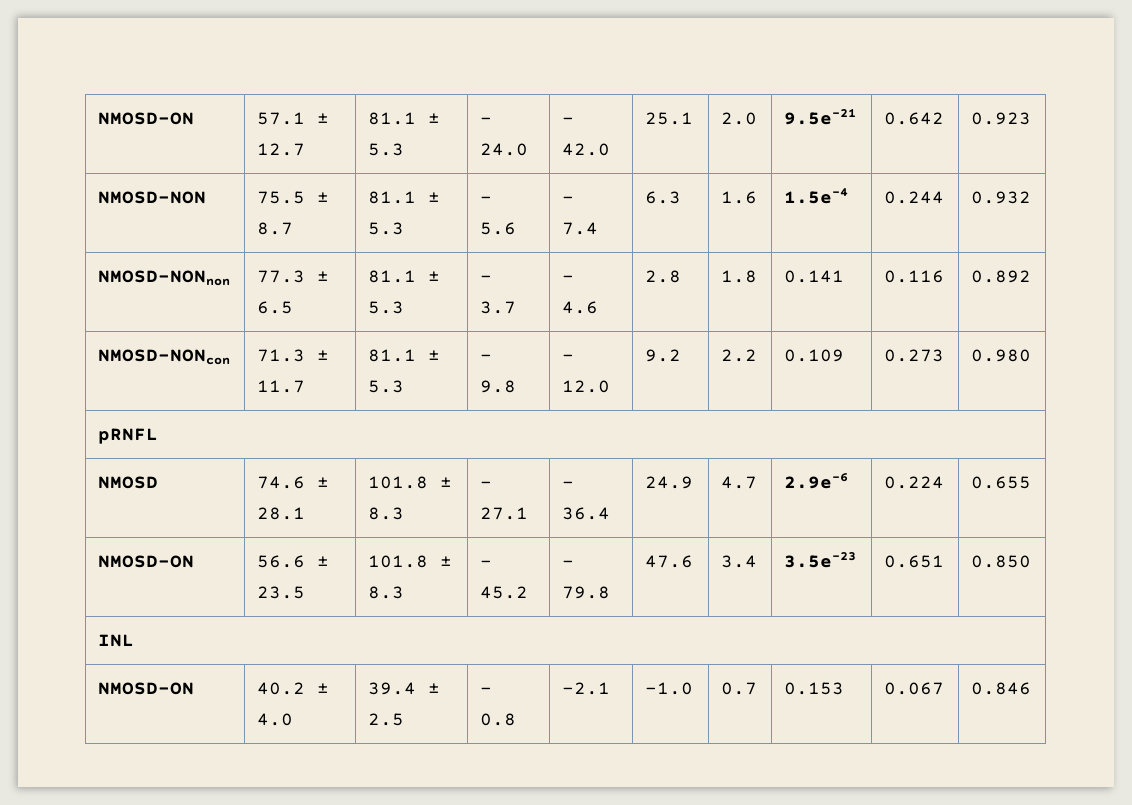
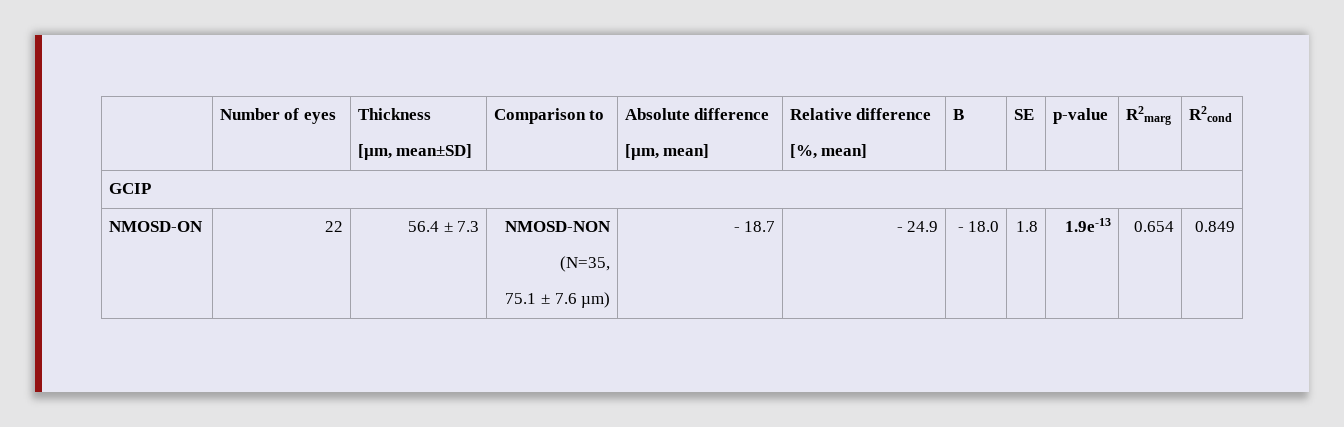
[98,112,195,125] [257,112,330,125] [257,143,306,156] [368,112,441,125] [368,143,405,156] [480,117,493,124] [480,143,529,156] [562,117,575,124] [562,143,611,156] [645,112,694,125] [721,112,758,125] [784,108,857,125] [884,112,945,125] [971,112,1032,125] [98,191,207,204] [257,191,330,204] [257,222,294,235] [368,191,441,204] [368,222,405,235] [480,196,493,203] [480,222,517,235] [562,196,575,203] [562,222,599,235] [645,191,682,204] [721,191,758,204] [784,188,849,204] [884,191,945,204] [971,191,1032,204] [98,270,231,286] [257,270,330,283] [257,301,294,314] [368,270,441,283] [368,301,405,314] [480,275,493,282] [480,301,517,314] [562,275,575,282] [562,301,599,314] [645,270,682,283] [721,270,758,283] [784,270,845,283] [884,270,945,283] [971,270,1032,283] [98,349,231,365] [257,349,330,362] [257,380,306,393] [368,349,441,362] [368,380,405,393] [480,354,493,361] [480,380,517,393] [562,354,575,361] [562,380,611,393] [645,349,682,362] [721,349,758,362] [784,349,845,362] [884,349,945,362] [971,349,1032,362] [98,428,159,444] [98,476,159,489] [257,476,330,489] [257,507,306,520] [368,476,453,489] [368,507,405,520] [480,481,493,488] [480,507,529,520] [562,481,575,488] [562,507,611,520] [645,476,694,489] [721,476,758,489] [784,473,849,489] [884,476,945,489] [971,476,1032,489] [98,555,195,568] [257,555,330,568] [257,586,306,599] [368,555,453,568] [368,586,405,599] [480,560,493,567] [480,586,529,599] [562,560,575,567] [562,586,611,599] [645,555,694,568] [721,555,758,568] [784,552,857,568] [884,555,945,568] [971,555,1032,568] [98,634,135,647] [98,682,195,695] [257,682,330,695] [257,713,294,726] [368,682,441,695] [368,713,405,726] [480,687,493,694] [480,713,517,726] [562,682,611,695] [645,682,694,695] [721,682,758,695] [784,682,845,695] [884,682,945,695] [971,682,1032,695] NMOSD-ON | 57.1 ± 12.7 | 81.1 ± 5.3 | - 24.0 | - 42.0 | 25.1 | 2.0 | 9.5e-21 | 0.642 | 0.923 // NMOSD-NON | 75.5 ± 8.7 | 81.1 ± 5.3 | - 5.6 | - 7.4 | 6.3 | 1.6 | 1.5e-4 | 0.244 | 0.932 // NMOSD-NONnon | 77.3 ± 6.5 | 81.1 ± 5.3 | - 3.7 | - 4.6 | 2.8 | 1.8 | 0.141 | 0.116 | 0.892 // NMOSD-NONcon | 71.3 ± 11.7 | 81.1 ± 5.3 | - 9.8 | - 12.0 | 9.2 | 2.2 | 0.109 | 0.273 | 0.980 // pRNFL // NMOSD | 74.6 ± 28.1 | 101.8 ± 8.3 | - 27.1 | - 36.4 | 24.9 | 4.7 | 2.9e-6 | 0.224 | 0.655 // NMOSD-ON | 56.6 ± 23.5 | 101.8 ± 8.3 | - 45.2 | - 79.8 | 47.6 | 3.4 | 3.5e-23 | 0.651 | 0.850 // INL // NMOSD-ON | 40.2 ± 4.0 | 39.4 ± 2.5 | - 0.8 | -2.1 | -1.0 | 0.7 | 0.153 | 0.067 | 0.846 -> [219,108,336,124] [357,108,431,120] [357,144,473,160] [493,108,605,124] [624,108,770,120] [624,144,710,160] [789,108,932,120] [789,144,868,159] [952,109,964,120] [1013,109,1034,120] [1052,108,1108,124] [1125,106,1171,125] [1188,106,1232,122] [108,183,151,194] [108,221,203,232] [325,221,344,232] [408,221,480,232] [505,221,612,232] [560,256,611,272] [505,292,611,308] [733,221,776,232] [896,221,939,232] [957,221,1000,232] [1016,221,1039,232] [1065,218,1112,232] [1134,221,1175,232] [1195,221,1236,232] | Number of eyes | Thickness // [µm, mean±SD] | Comparison to | Absolute difference // [µm, mean] | Relative difference // [%, mean] | B | SE | p-value | R2marg | R2cond // GCIP // NMOSD-ON | 22 | 56.4 ± 7.3 | NMOSD-NON // (N=35, // 75.1 ± 7.6 µm) | - 18.7 | - 24.9 | - 18.0 | 1.8 | 1.9e-13 | 0.654 | 0.849

